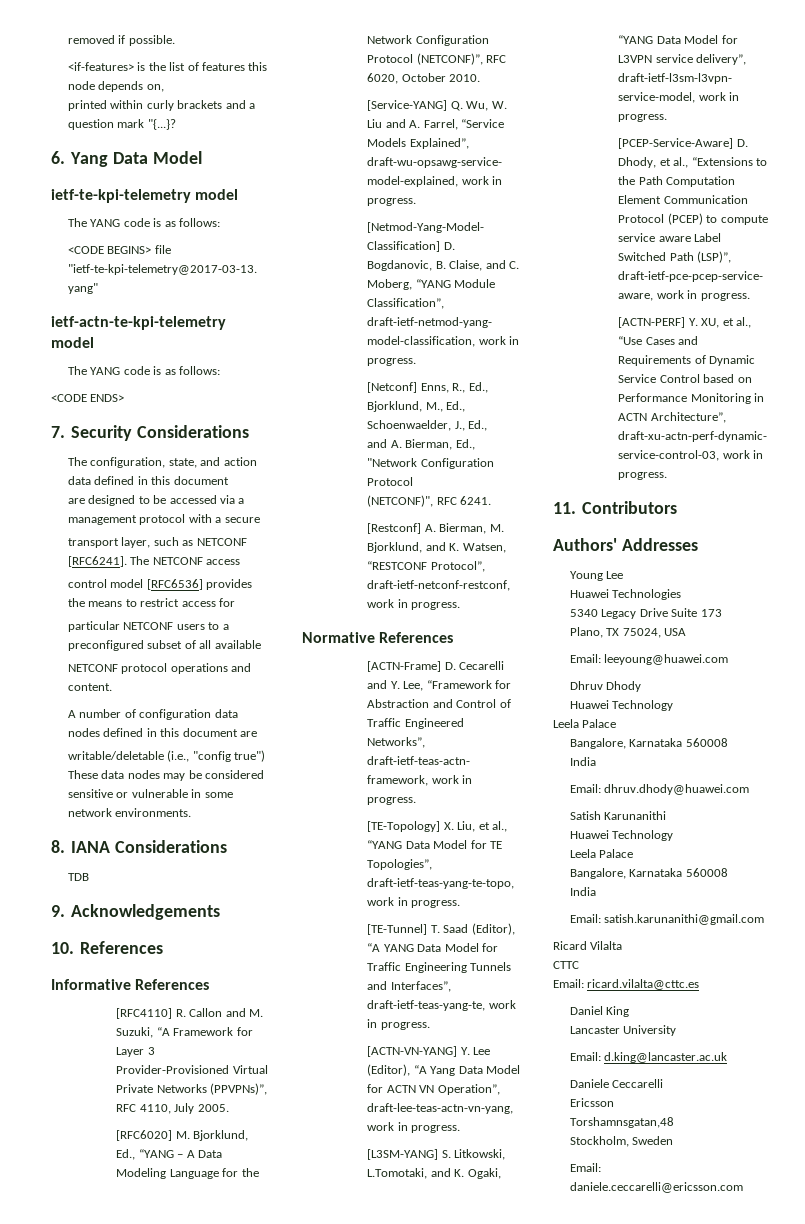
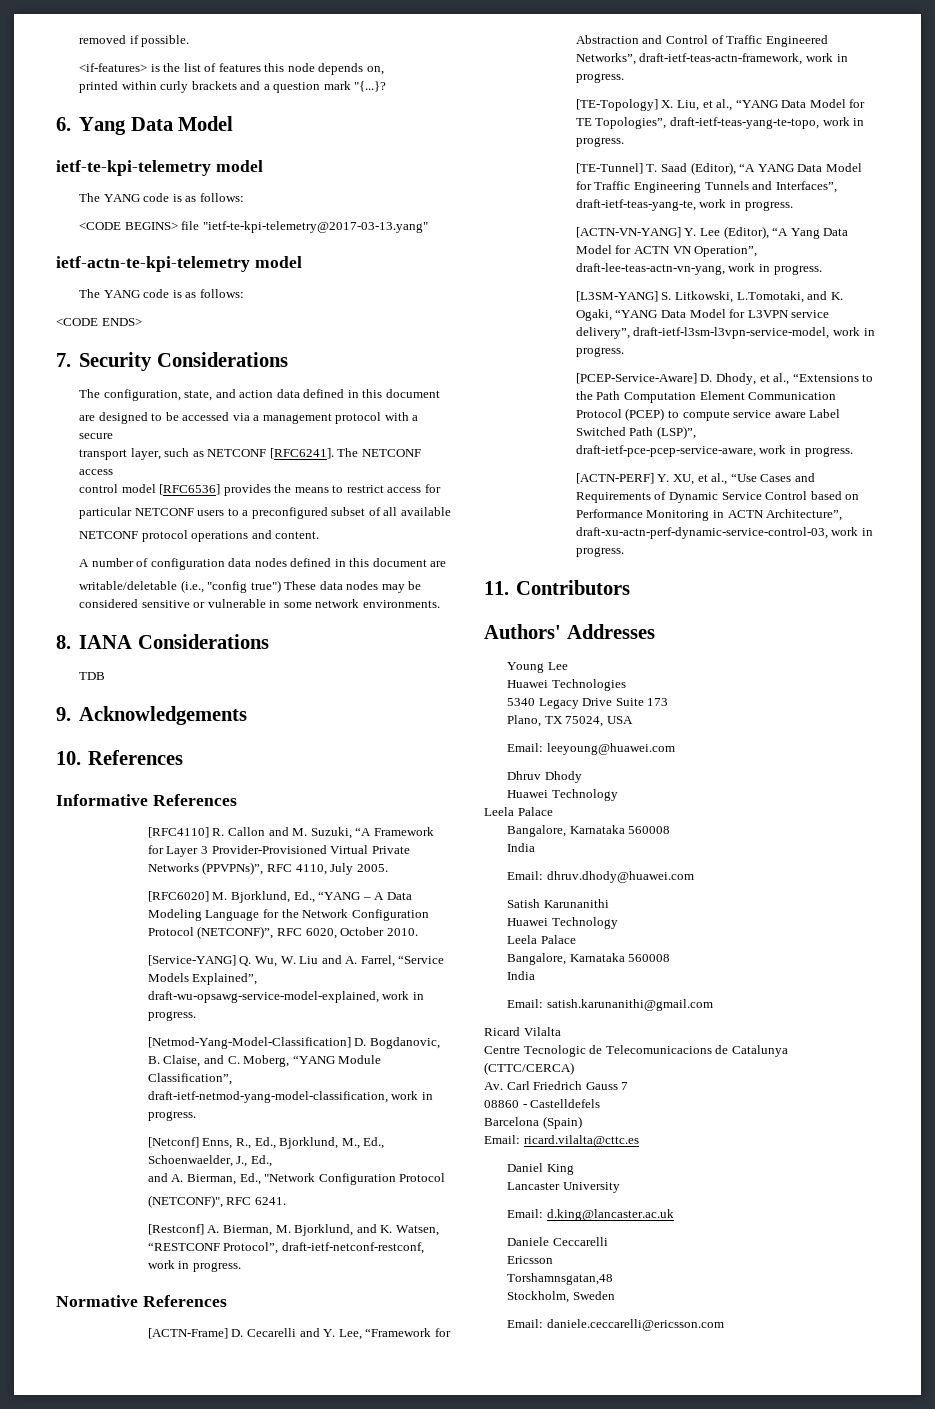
[553,961,579,969] CTTC -> [484,1045,788,1057] [484,1062,574,1075] [484,1081,629,1090] [484,1099,601,1108] [484,1116,582,1129] Centre Tecnologic de Telecomunicacions de Catalunya (CTTC/CERCA) // Av. Carl Friedrich Gauss 7 // 08860 - Castelldefels // Barcelona (Spain)

